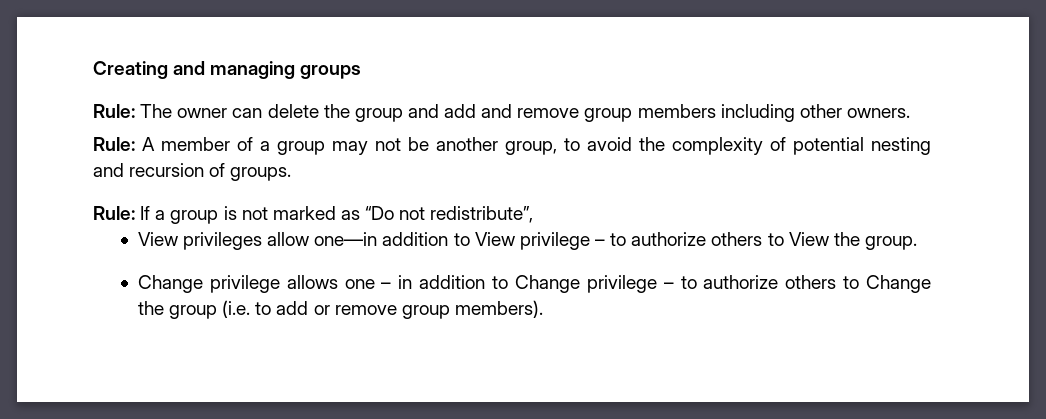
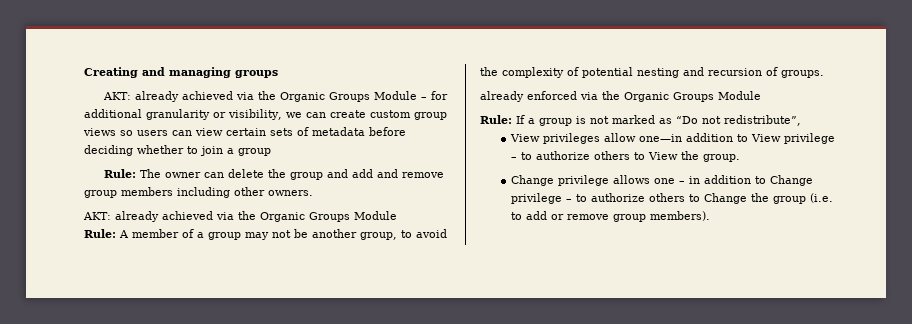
(362, 72) none -> [102,91,448,102] [84,109,447,120] [83,127,406,136] [84,145,271,156] // AKT: already achieved via the Organic Groups Module – for additional granularity or visibility, we can create custom group views so users can view certain sets of metadata before deciding whether to join a group
(910, 113) none -> [83,211,397,222] // AKT: already achieved via the Organic Groups Module
(292, 174) none -> [480,91,761,102] // already enforced via the Organic Groups Module

